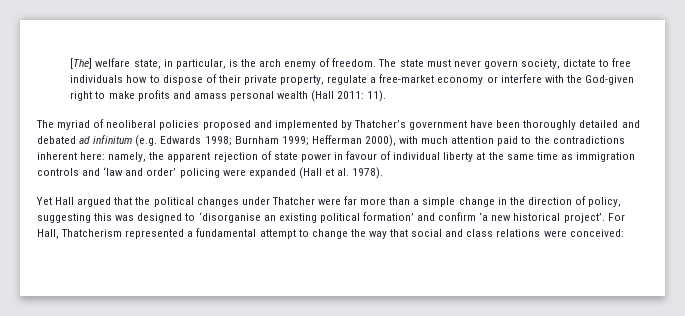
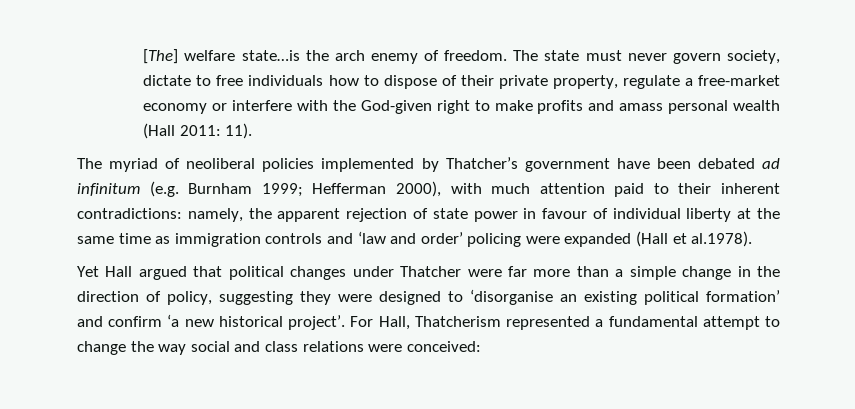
[133,59,238,69] state, in particular, is -> [241,50,300,61] state…is
[202,120,272,130] proposed and -> (315, 165) none
[523,120,640,130] thoroughly detailed and -> (691, 163) none
[160,136,232,146] Edwards 1998; -> (179, 189) none
[534,136,625,144] [37,152,106,160] the contradictions inherent here: -> [678,183,780,194] [77,208,182,219] their inherent contradictions:
[337,167,384,179] al. 1978). -> [691,231,753,247] al.1978).
[135,197,151,205] the -> (223, 271) none
[94,213,135,221] this was -> [300,291,372,305] they were
[390,229,409,237] that -> (187, 349) none

